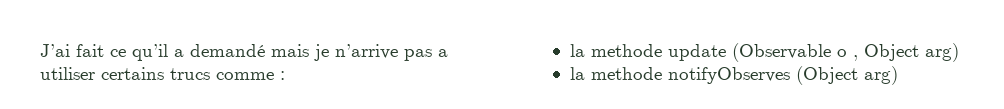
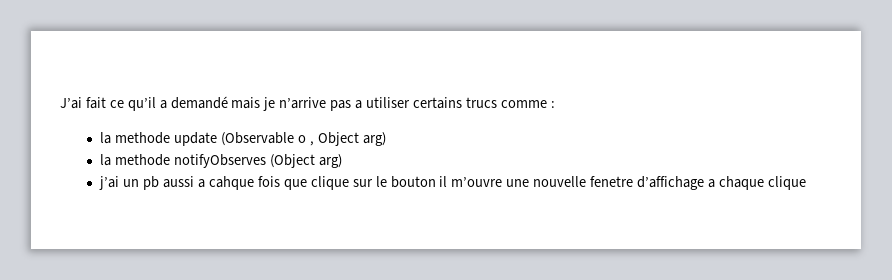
(898, 75) none -> [99,176,806,190] // j’ai un pb aussi a cahque fois que clique sur le bouton il m’ouvre une nouvelle fenetre d’affichage a chaque clique

